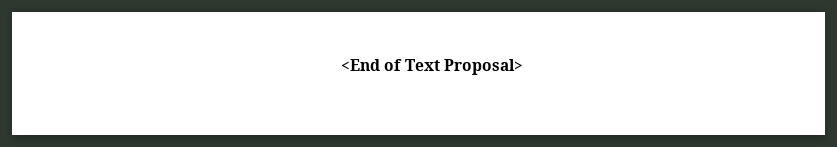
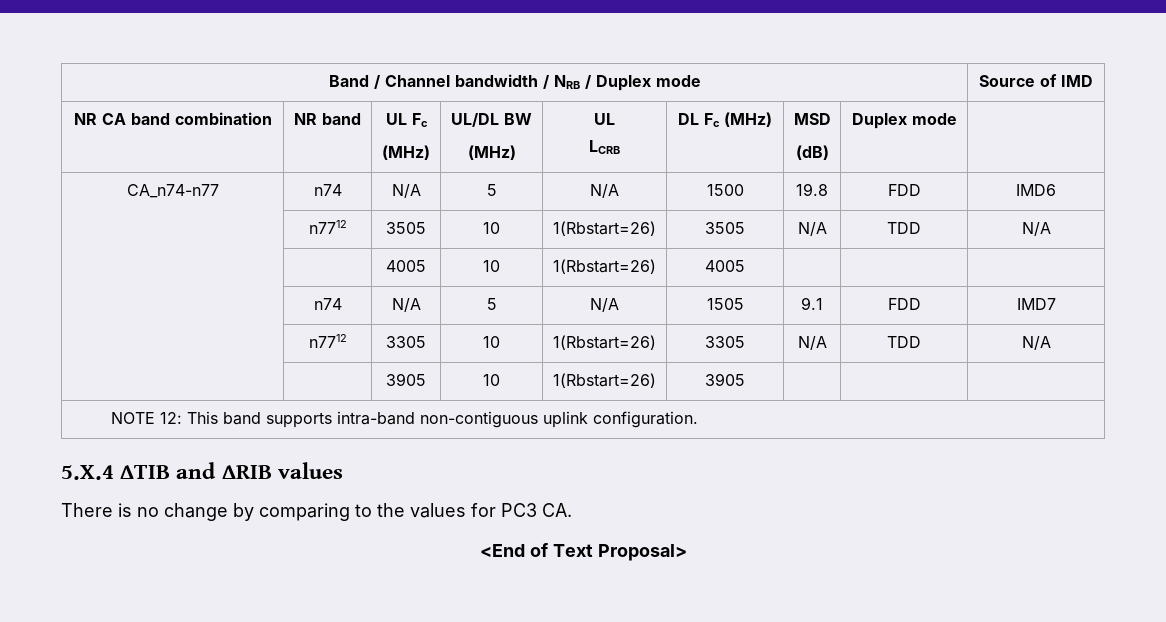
(341, 65) none -> [328,74,701,91] [979,74,1093,87] [73,112,272,125] [294,113,361,125] [385,113,428,127] [382,145,430,160] [451,113,532,127] [467,145,516,160] [594,113,615,125] [589,140,620,154] [678,112,772,127] [793,113,831,125] [795,145,829,160] [851,113,957,129] [126,184,219,198] [313,184,342,196] [391,184,421,198] [486,184,497,196] [590,184,619,198] [706,184,744,196] [796,183,828,196] [887,184,921,196] [1016,184,1056,196] [308,220,347,234] [386,222,426,234] [483,222,500,234] [553,221,656,236] [705,222,745,234] [797,222,827,236] [887,222,921,234] [1021,222,1051,236] [386,260,426,272] [483,260,500,272] [553,259,656,274] [705,260,745,272] [313,298,342,310] [391,298,421,312] [486,298,497,310] [590,298,619,312] [706,298,744,310] [801,297,823,310] [887,298,921,310] [1016,298,1056,310] [308,334,347,348] [386,336,426,348] [483,336,500,348] [553,335,656,350] [705,336,745,348] [797,336,827,350] [887,336,921,348] [1021,336,1051,350] [386,373,426,386] [483,374,500,386] [553,373,656,388] [705,373,745,386] [110,411,698,428] [61,462,343,480] [61,503,572,521] Band / Channel bandwidth / NRB / Duplex mode | Source of IMD // NR CA band combination | NR band | UL Fc // (MHz) | UL/DL BW // (MHz) | UL // LCRB | DL Fc (MHz) | MSD // (dB) | Duplex mode | // CA_n74-n77 | n74 | N/A | 5 | N/A | 1500 | 19.8 | FDD | IMD6 // | n7712 | 3505 | 10 | 1(Rbstart=26) | 3505 | N/A | TDD | N/A // | | 4005 | 10 | 1(Rbstart=26) | 4005 | | | // | n74 | N/A | 5 | N/A | 1505 | 9.1 | FDD | IMD7 // | n7712 | 3305 | 10 | 1(Rbstart=26) | 3305 | N/A | TDD | N/A // | | 3905 | 10 | 1(Rbstart=26) | 3905 | | | // NOTE 12: This band supports intra-band non-contiguous uplink configuration. // 5.X.4 ∆TIB and ∆RIB values // There is no change by comparing to the values for PC3 CA. //

